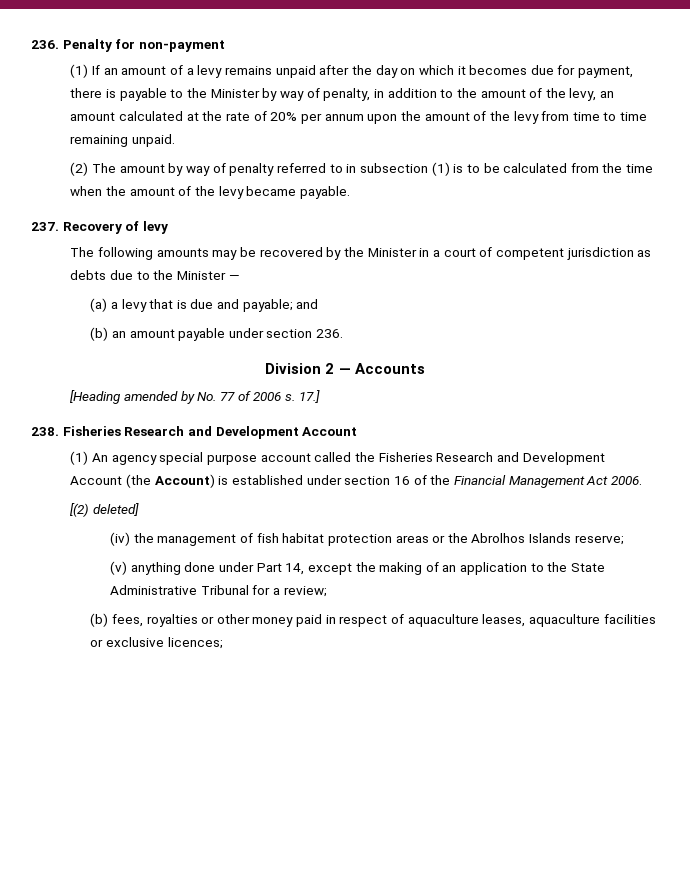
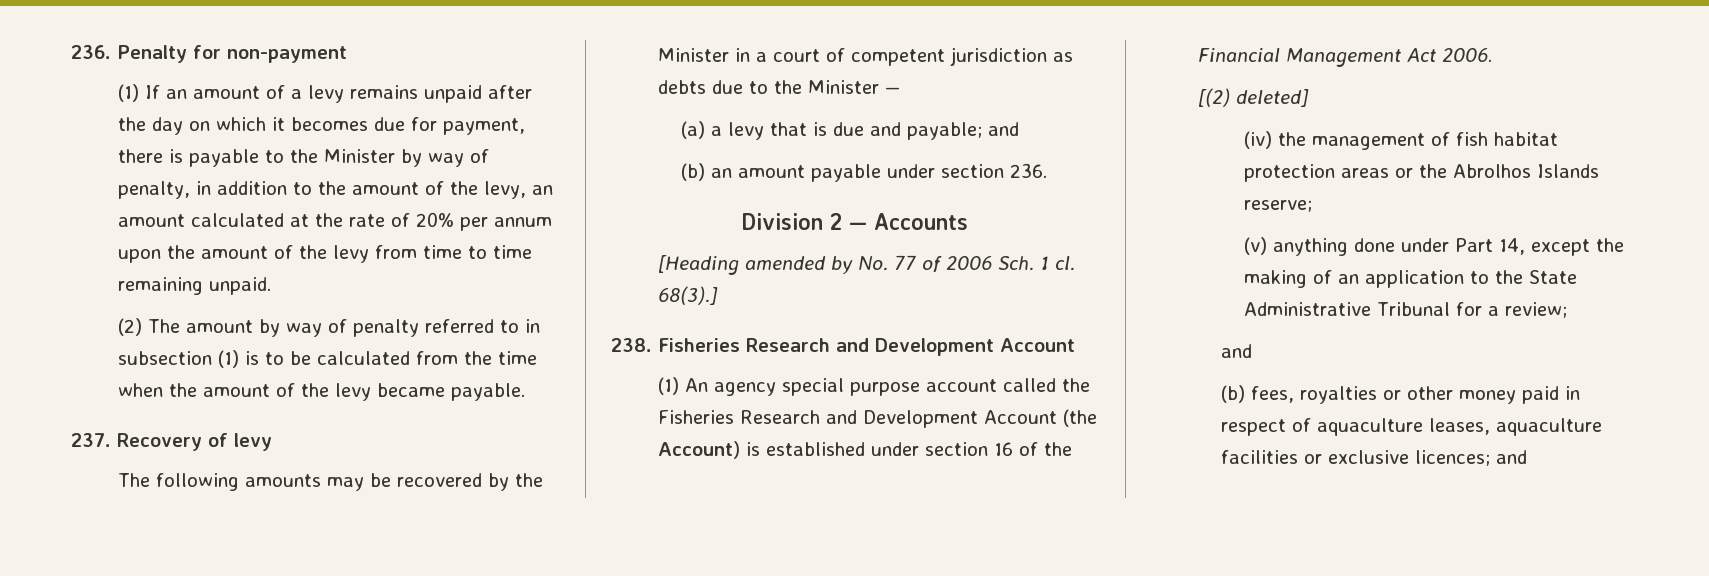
[285,390,320,403] s. 17.] -> [997,256,1075,271] [657,286,718,305] Sch. 1 cl. 68(3).]
(327, 591) none -> [1220,344,1252,358] // and
(223, 643) none -> [1495,450,1527,464] and

